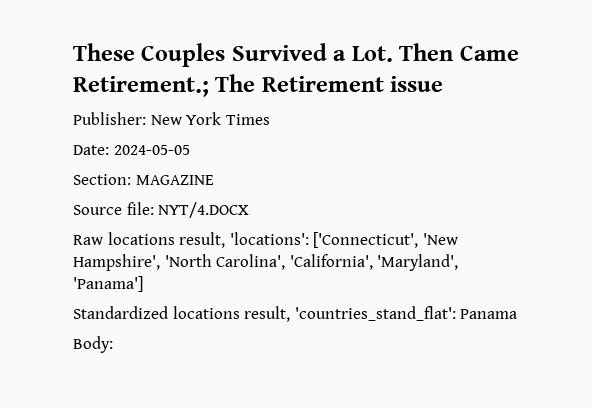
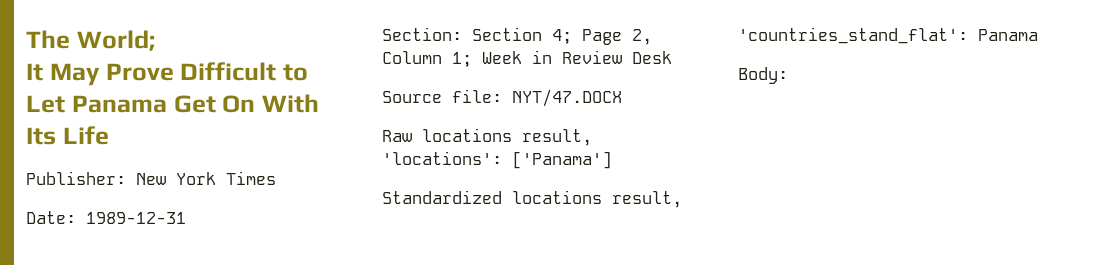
[73,43,519,67] [73,74,444,97] These Couples Survived a Lot. Then Came Retirement.; The Retirement issue -> [26,30,155,51] [26,62,308,86] [26,94,319,113] [26,126,109,145] The World; // It May Prove Difficult to Let Panama Get On With Its Life
[113,145,190,155] 2024-05-05 -> [86,212,186,224] 1989-12-31
[135,175,214,185] MAGAZINE -> [472,27,652,45] [382,50,672,67] Section 4; Page 2, Column 1; Week in Review Desk
[158,202,250,218] NYT/4.DOCX -> [512,89,622,107] NYT/47.DOCX
[313,232,458,248] [73,254,459,271] [73,276,143,292] ['Connecticut', 'New Hampshire', 'North Carolina', 'California', 'Maryland', 'Panama'] -> [512,151,612,169] ['Panama']

